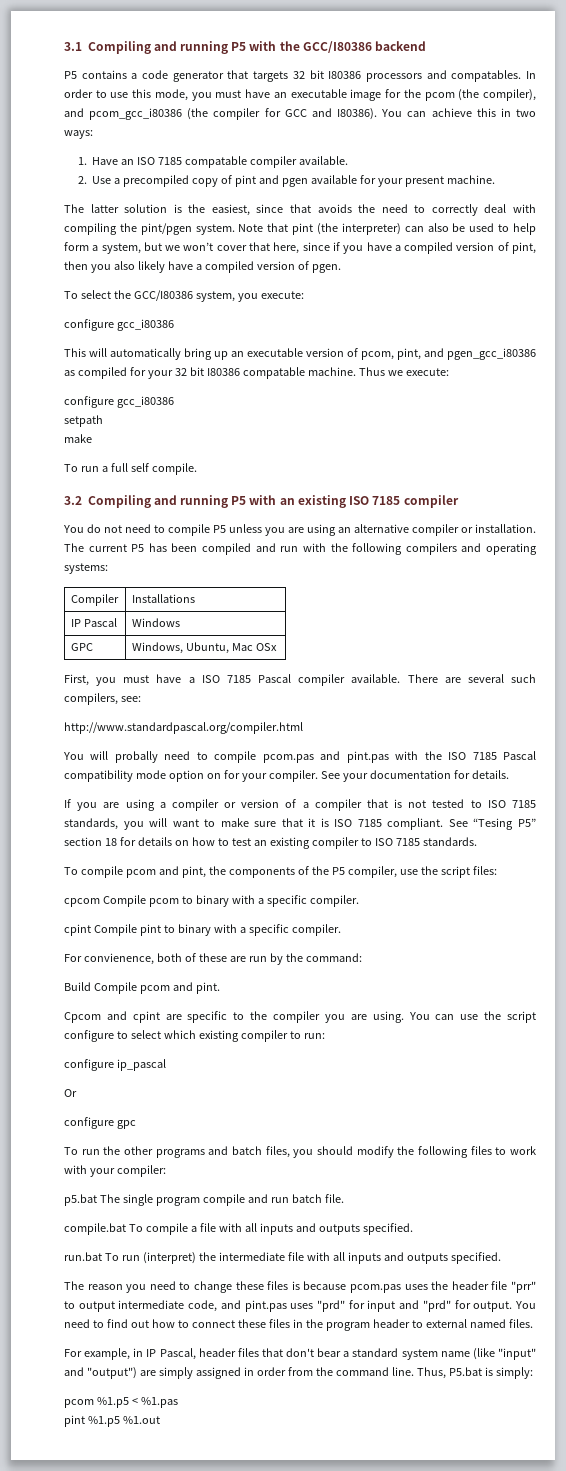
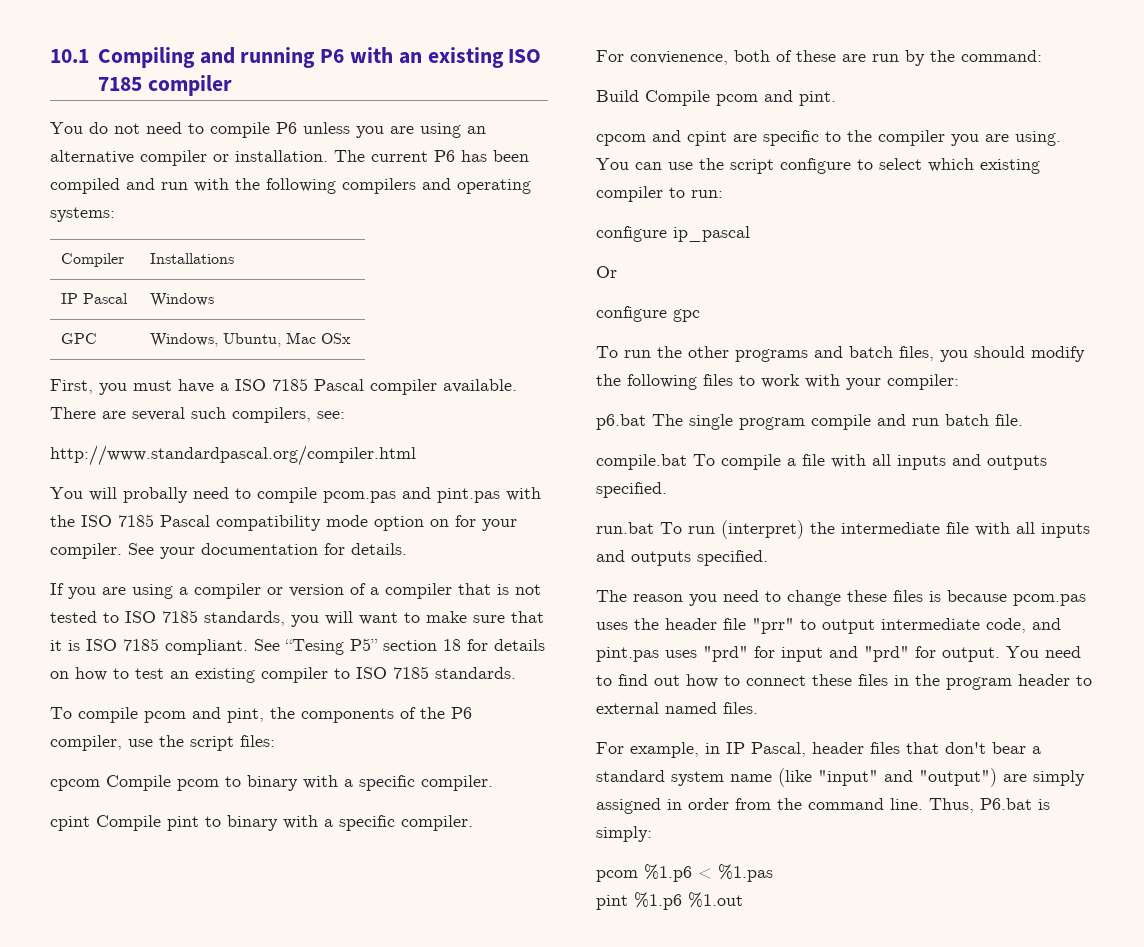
[64,41,427,54] [64,70,536,82] [64,89,536,101] [64,108,536,120] [64,130,93,139] [77,156,349,168] [77,175,495,187] [64,204,536,216] [64,223,536,235] [64,242,537,254] [64,261,341,273] [64,290,304,302] [64,319,174,331] [64,348,536,360] [64,367,449,379] [64,396,174,408] [64,415,103,427] [64,434,92,443] [64,463,197,475] [64,495,247,508] 3.1 Compiling and running P5 with the GCC/I80386 backend // P5 contains a code generator that targets 32 bit I80386 processors and compatables. In order to use this mode, you must have an executable image for the pcom (the compiler), and pcom_gcc_i80386 (the compiler for GCC and I80386). You can achieve this in two ways: // 1. Have an ISO 7185 compatable compiler available. // 2. Use a precompiled copy of pint and pgen available for your present machine. // The latter solution is the easiest, since that avoids the need to correctly deal with compiling the pint/pgen system. Note that pint (the interpreter) can also be used to help form a system, but we won’t cover that here, since if you have a compiled version of pint, then you also likely have a compiled version of pgen. // To select the GCC/I80386 system, you execute: // configure gcc_i80386 // This will automatically bring up an executable version of pcom, pint, and pgen_gcc_i80386 as compiled for your 32 bit I80386 compatable machine. Thus we execute: // configure gcc_i80386 // setpath // make // To run a full self compile. // 3.2 Compiling and running P5 -> [50,47,345,68] 10.1 Compiling and running P6
[213,525,226,533] P5 -> [276,122,297,134] P6
[131,544,145,552] P5 -> [434,150,455,162] P6
[331,867,345,875] P5 -> [451,707,472,719] P6
[64,1012,101,1023] Cpcom -> [596,134,646,146] cpcom
[64,1194,97,1206] p5.bat -> [596,414,646,430] p6.bat
[448,1367,482,1376] P5.bat -> [980,798,1032,810] P6.bat
[96,1397,129,1408] %1.p5 -> [644,864,692,882] %1.p6
[87,1416,120,1427] %1.p5 -> [634,892,682,910] %1.p6

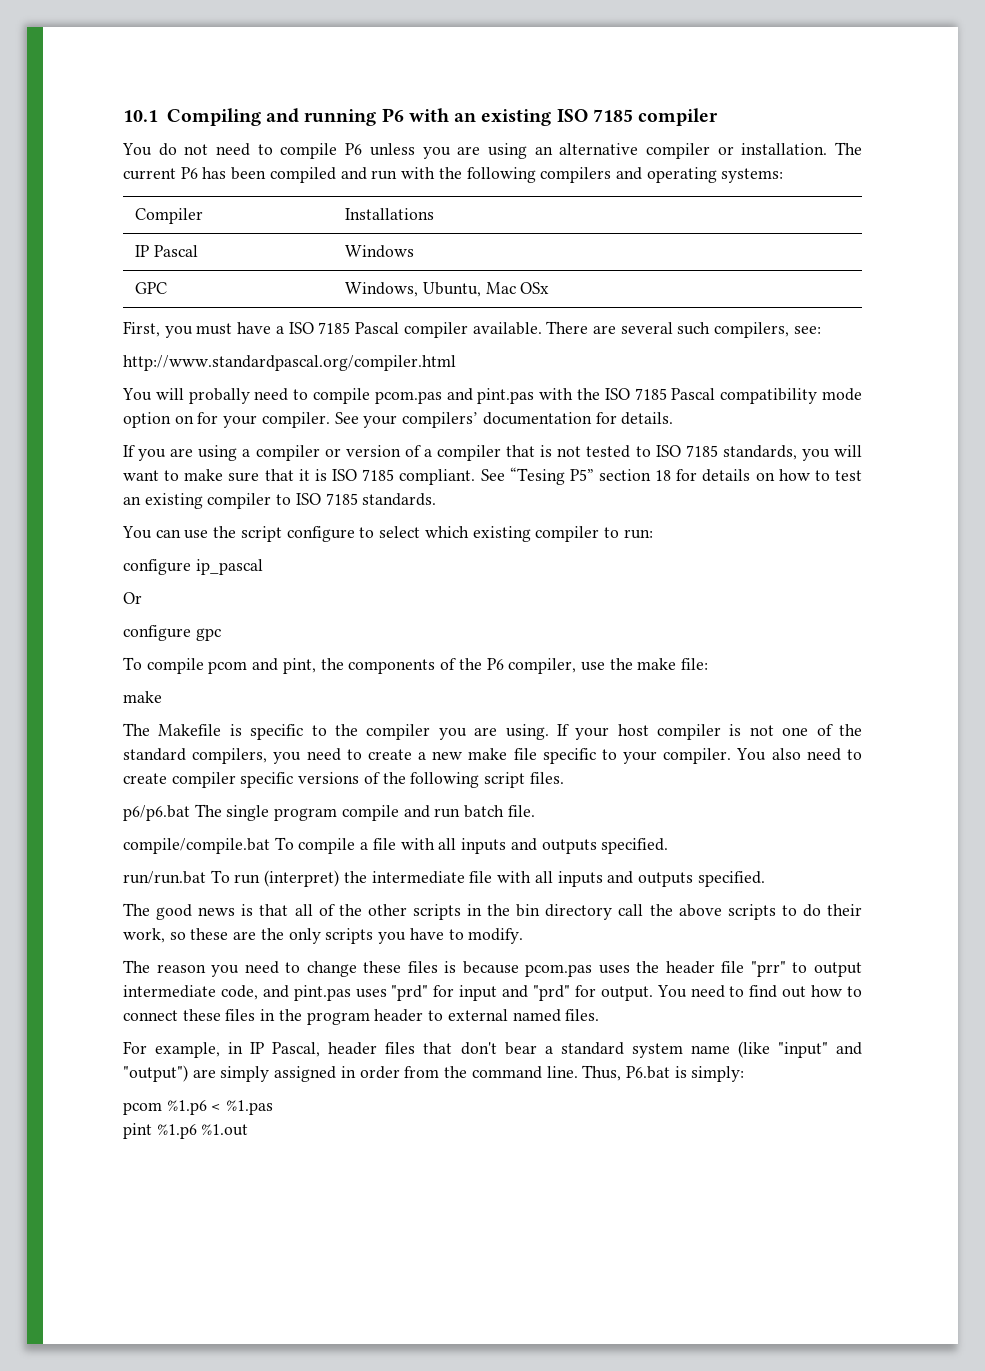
(195, 553) none -> [402,412,479,428] compilers’
[50,707,472,723] [50,735,275,751] [50,775,493,791] [50,815,473,831] [596,50,1042,66] [596,90,836,106] [596,130,1061,146] To compile pcom and pint, the components of the P6 compiler, use the script files: // cpcom Compile pcom to binary with a specific compiler. // cpint Compile pint to binary with a specific compiler. // For convienence, both of these are run by the command: // Build Compile pcom and pint. // cpcom and cpint are specific to the compiler you are using. -> (437, 499) none
[624,346,1085,362] [596,374,959,390] [596,414,646,430] run the other programs and batch files, you should modify the following files to work with your compiler: // p6.bat -> [146,658,709,674] [123,691,162,703] [123,723,863,740] [123,748,862,764] [123,772,564,788] [123,805,190,821] compile pcom and pint, the components of the P6 compiler, use the make file: // make // The Makefile is specific to the compiler you are using. If your host compiler is not one of the standard compilers, you need to create a new make file specific to your compiler. You also need to create compiler specific versions of the following script files. // p6/p6.bat
[596,454,687,470] compile.bat -> [123,838,270,854] compile/compile.bat
[596,522,654,534] run.bat -> [123,871,206,884] run/run.bat
(768, 558) none -> [123,903,863,920] [123,928,524,944] // The good news is that all of the other scripts in the bin directory call the above scripts to do their work, so these are the only scripts you have to modify.

